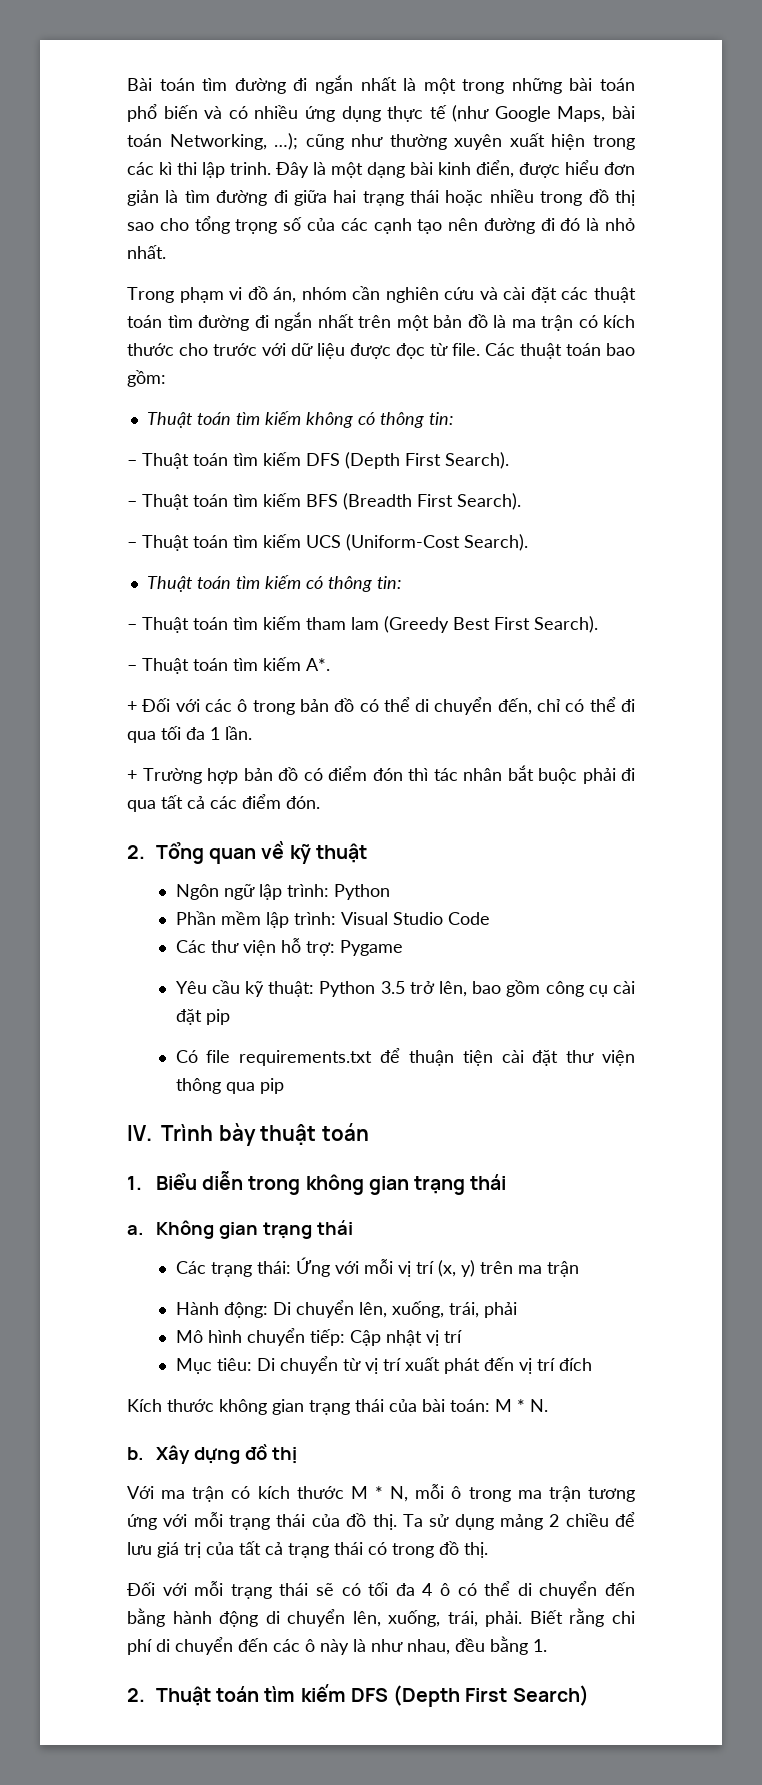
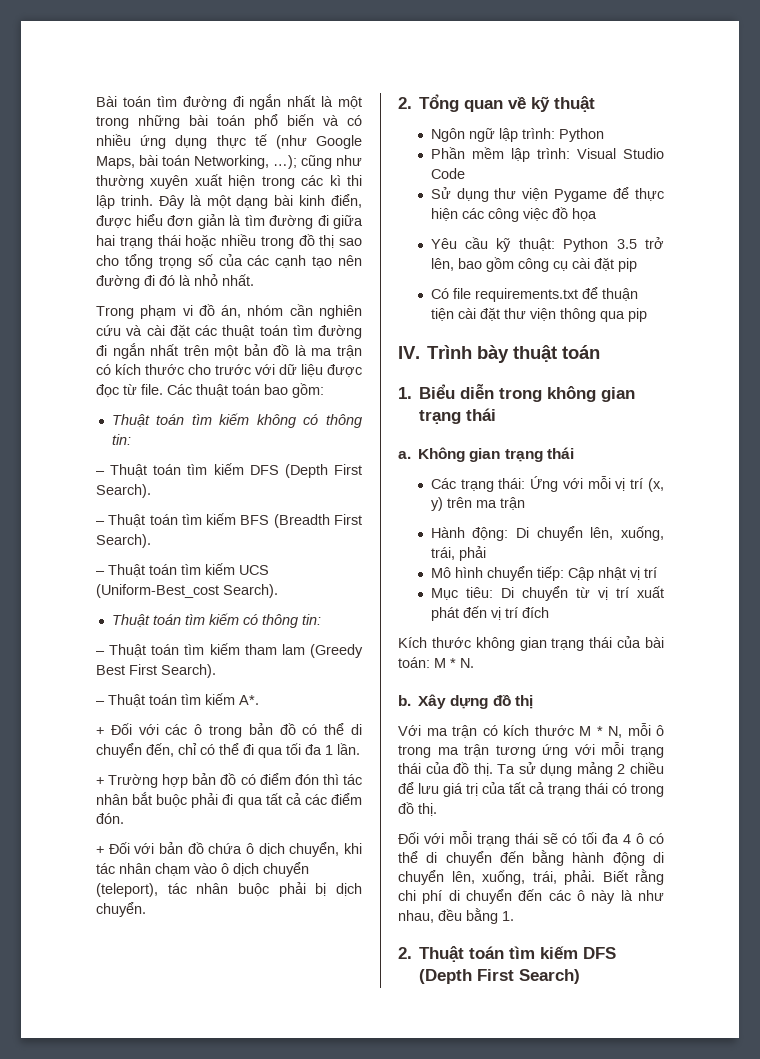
[346,534,460,551] (Uniform-Cost -> [96,584,219,598] (Uniform-Best_cost
(320, 802) none -> [96,842,362,857] [96,862,309,877] [96,882,362,897] [96,902,146,917] // + Đối với bản đồ chứa ô dịch chuyển, khi tác nhân chạm vào ô dịch chuyển (teleport), tác nhân buộc phải bị dịch chuyển.
[175,938,403,956] Các thư viện hỗ trợ: Pygame -> [430,187,664,202] [430,207,597,222] Sử dụng thư viện Pygame để thực hiện các công việc đồ họa

